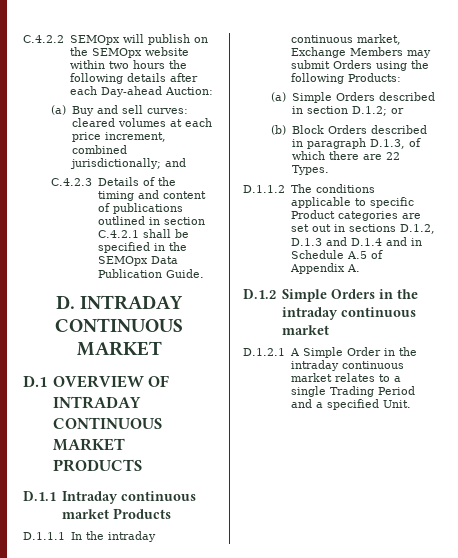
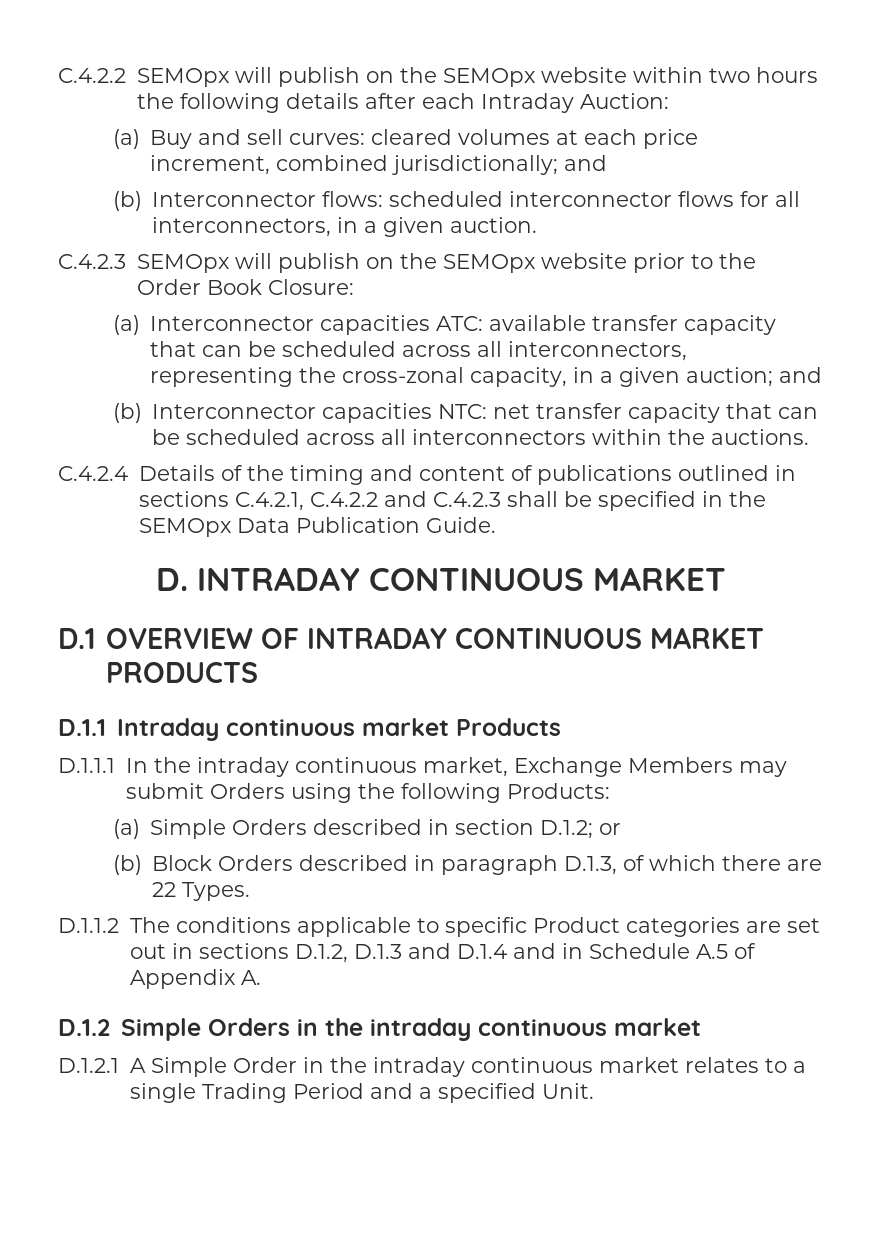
[100,86,162,97] Day-ahead -> [480,93,574,113] Intraday
[51,178,93,186] C.4.2.3 -> [112,191,801,211] [152,217,538,237] [58,253,756,273] [136,279,354,295] [112,315,777,335] [150,341,688,361] [150,367,823,387] [112,403,819,423] [152,429,810,445] [58,466,128,481] (b) Interconnector flows: scheduled interconnector flows for all interconnectors, in a given auction. // C.4.2.3 SEMOpx will publish on the SEMOpx website prior to the Order Book Closure: // (a) Interconnector capacities ATC: available transfer capacity that can be scheduled across all interconnectors, representing the cross-zonal capacity, in a given auction; and // (b) Interconnector capacities NTC: net transfer capacity that can be scheduled across all interconnectors within the auctions. // C.4.2.4
[163,217,205,225] [97,230,139,238] section C.4.2.1 -> [138,491,501,511] sections C.4.2.1, C.4.2.2 and C.4.2.3

